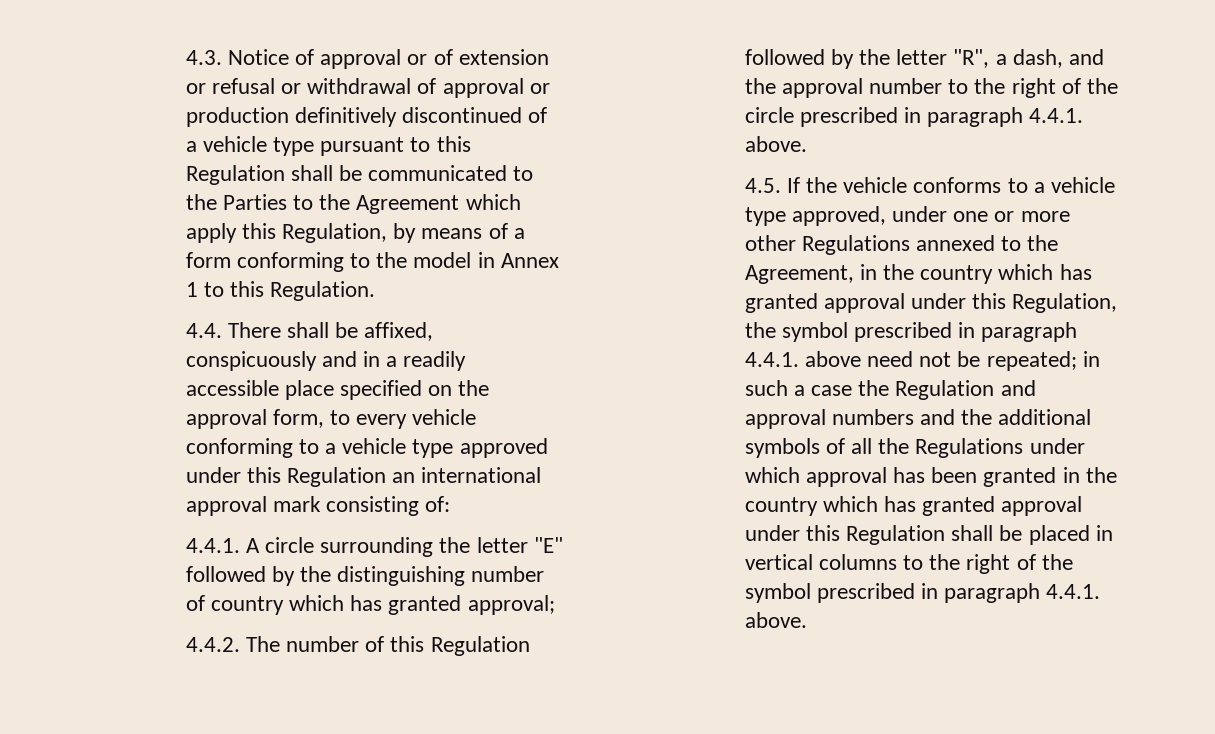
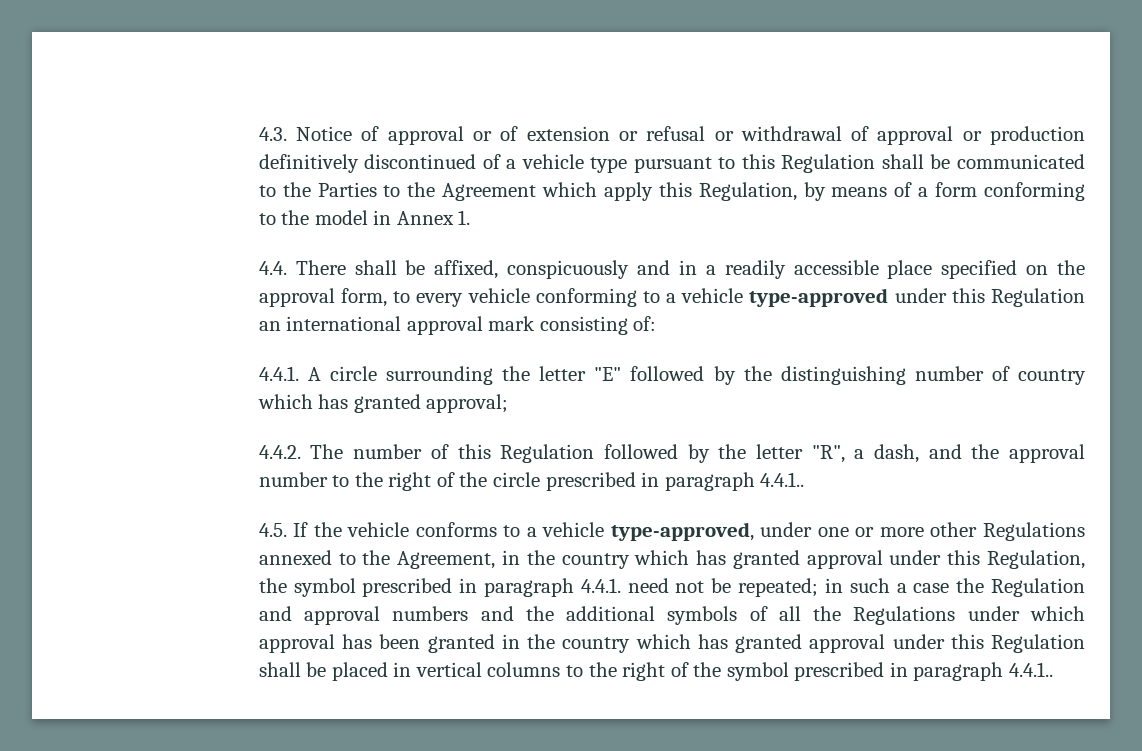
[185,281,376,301] 1 to this Regulation. -> [458,210,471,225] 1.
[412,438,548,458] type approved -> [749,288,889,307] type-approved
[1029,108,1084,123] [744,136,807,152] 4.4.1. above. -> [760,472,805,487] 4.4.1..
[744,206,886,226] type approved, -> [610,522,754,541] type-approved,
[804,351,861,367] above -> (621, 585) none
[1046,584,1101,599] [744,612,807,628] 4.4.1. above. -> [1008,662,1053,677] 4.4.1..

